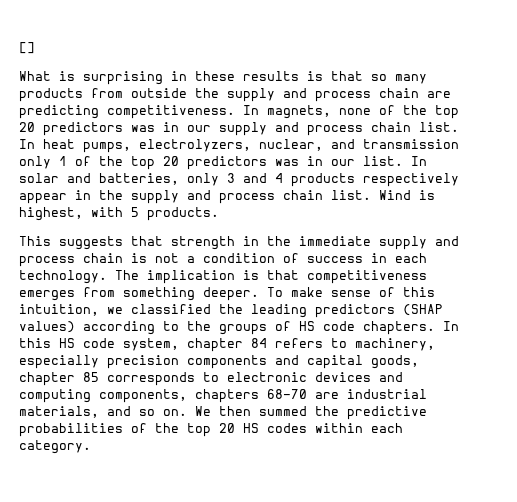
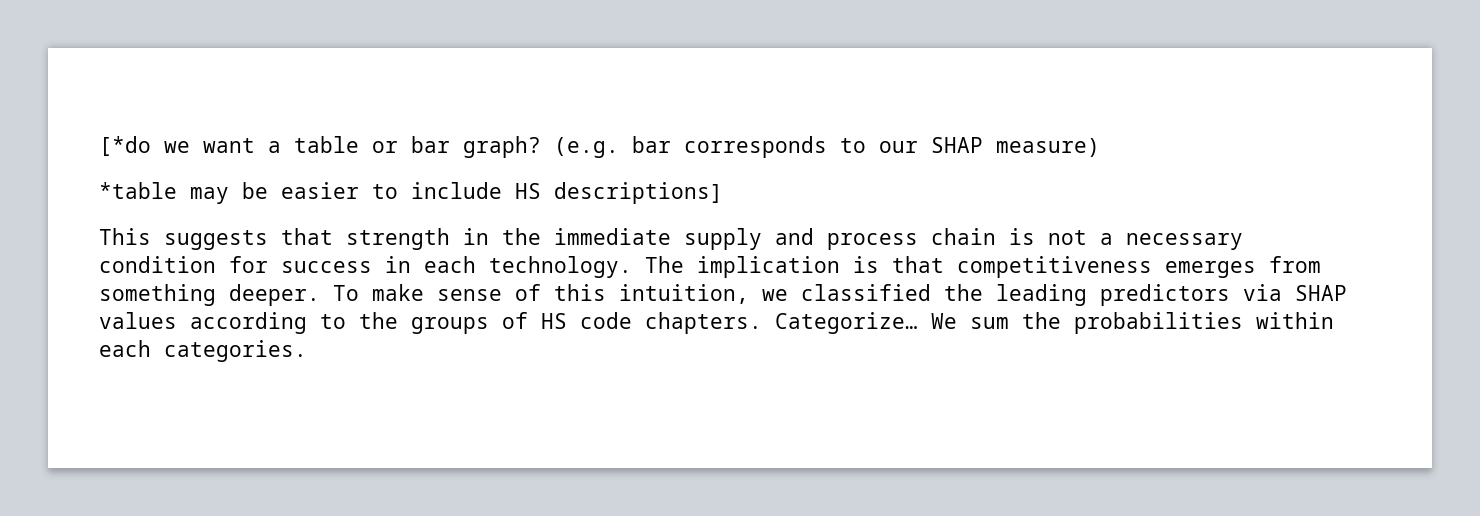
[19,42,35,54] [19,71,427,85] [19,88,451,102] [19,105,459,119] [19,122,459,136] [19,139,459,153] [19,156,427,170] [19,173,459,187] [19,190,435,204] [19,207,219,221] [] // What is surprising in these results is that so many products from outside the supply and process chain are predicting competitiveness. In magnets, none of the top 20 predictors was in our supply and process chain list. In heat pumps, electrolyzers, nuclear, and transmission only 1 of the top 20 predictors was in our list. In solar and batteries, only 3 and 4 products respectively appear in the supply and process chain list. Wind is highest, with 5 products. -> [99,136,1100,158] [99,182,723,204] [*do we want a table or bar graph? (e.g. bar corresponds to our SHAP measure) // *table may be easier to include HS descriptions]
[203,253,299,263] condition of -> [1126,233,1243,250] [99,256,268,273] necessary condition for
[403,304,443,316] [19,321,75,333] (SHAP values) -> [1243,284,1347,301] [99,312,177,329] via SHAP values
[443,321,459,331] [19,338,435,352] [19,355,419,369] [19,372,403,386] [19,389,427,403] [19,406,427,420] [19,423,307,437] In this HS code system, chapter 84 refers to machinery, especially precision components and capital goods, chapter 85 corresponds to electronic devices and computing components, chapters 68-70 are industrial materials, and so on. We then summed the predictive probabilities of the top 20 HS codes -> [775,312,1243,334] Categorize… We sum the probabilities
[19,440,91,454] category. -> [164,340,307,362] categories.

